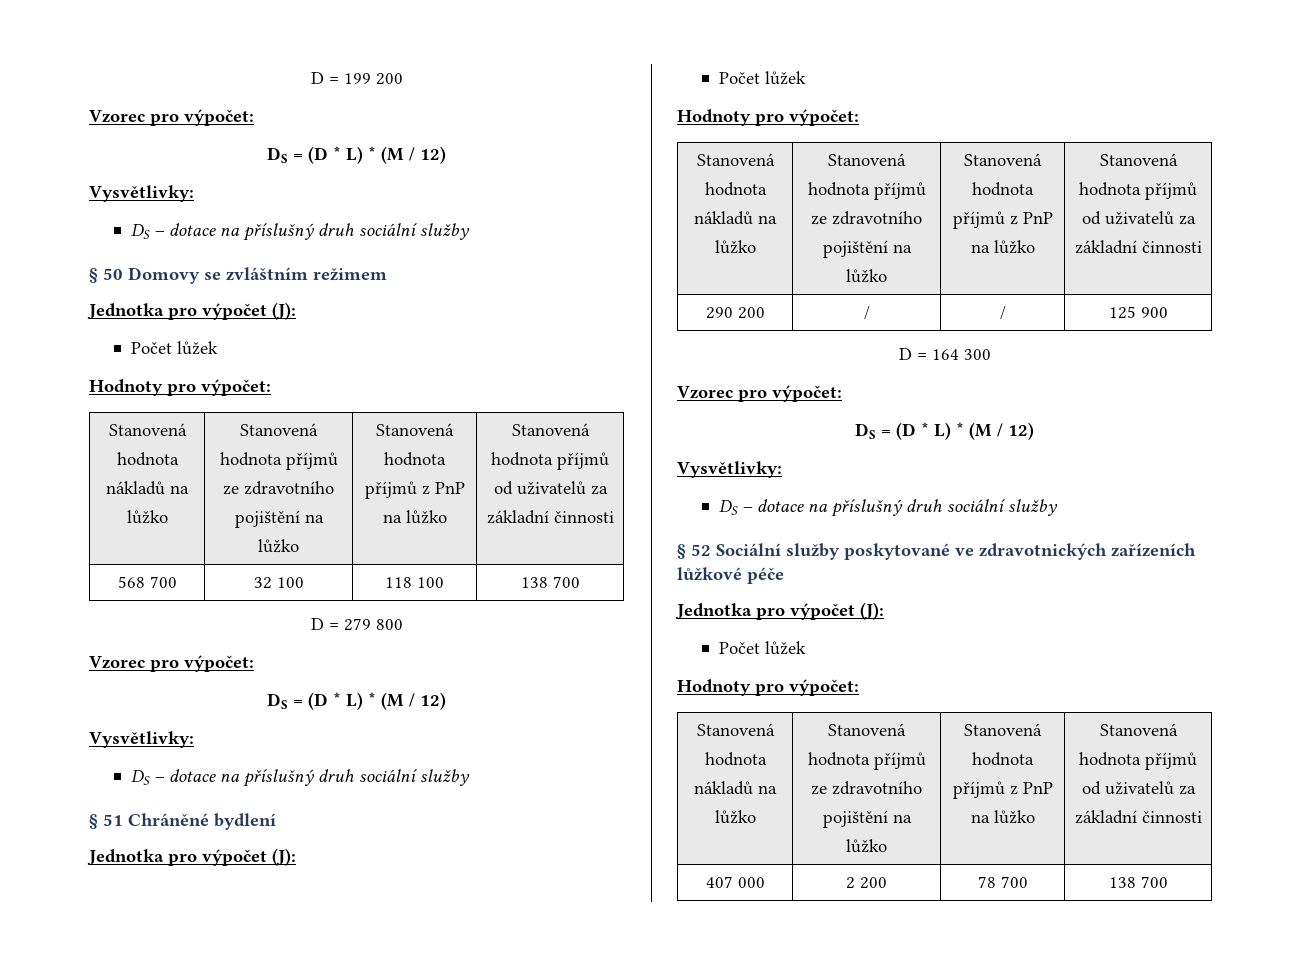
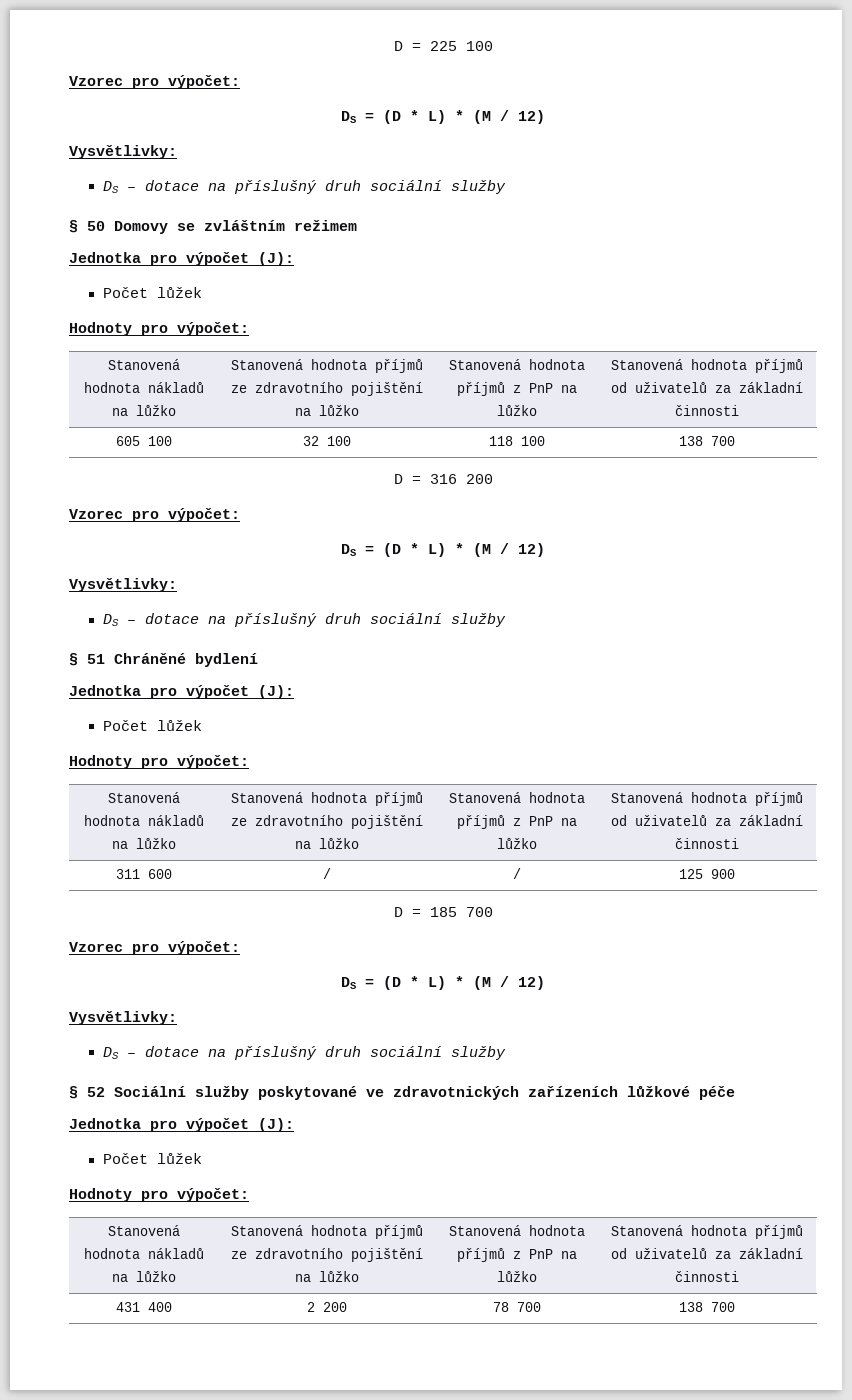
[310,72,403,85] D = 199 200 -> [393,41,493,51] D = 225 100
[117,576,177,588] 568 700 -> [115,436,172,446] 605 100
[343,618,403,631] 279 800 -> [429,474,493,484] 316 200
[705,307,765,319] 290 200 -> [115,869,172,879] 311 600
[931,349,991,360] 164 300 -> [429,907,493,917] 185 700
[705,876,765,888] 407 000 -> [115,1302,172,1312] 431 400

